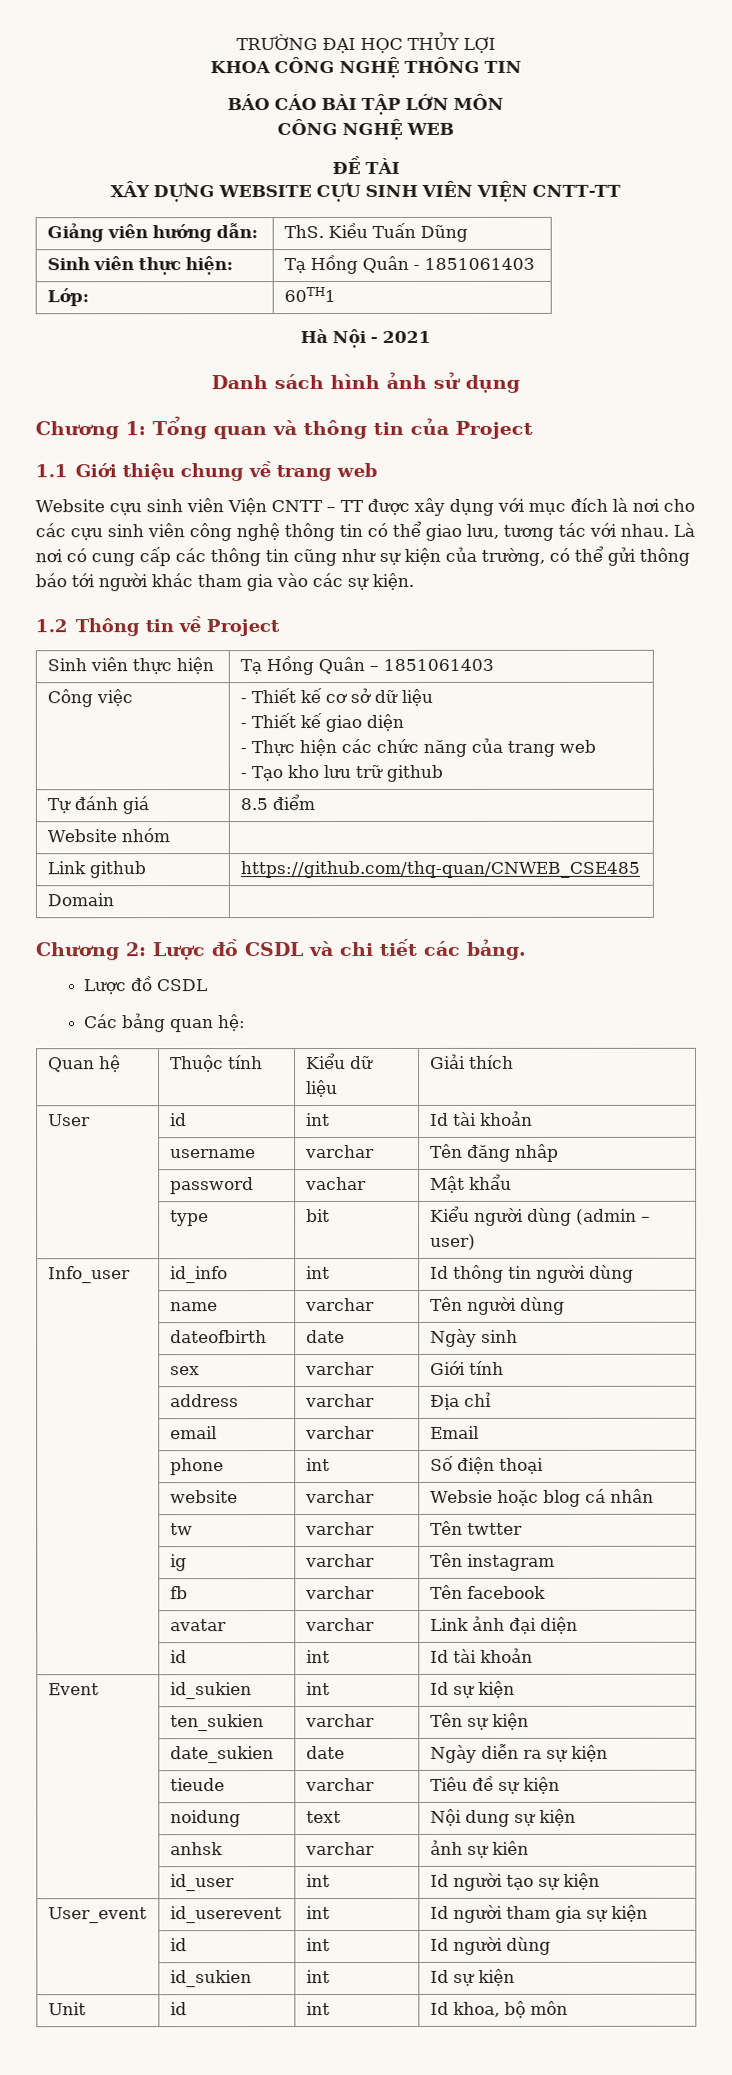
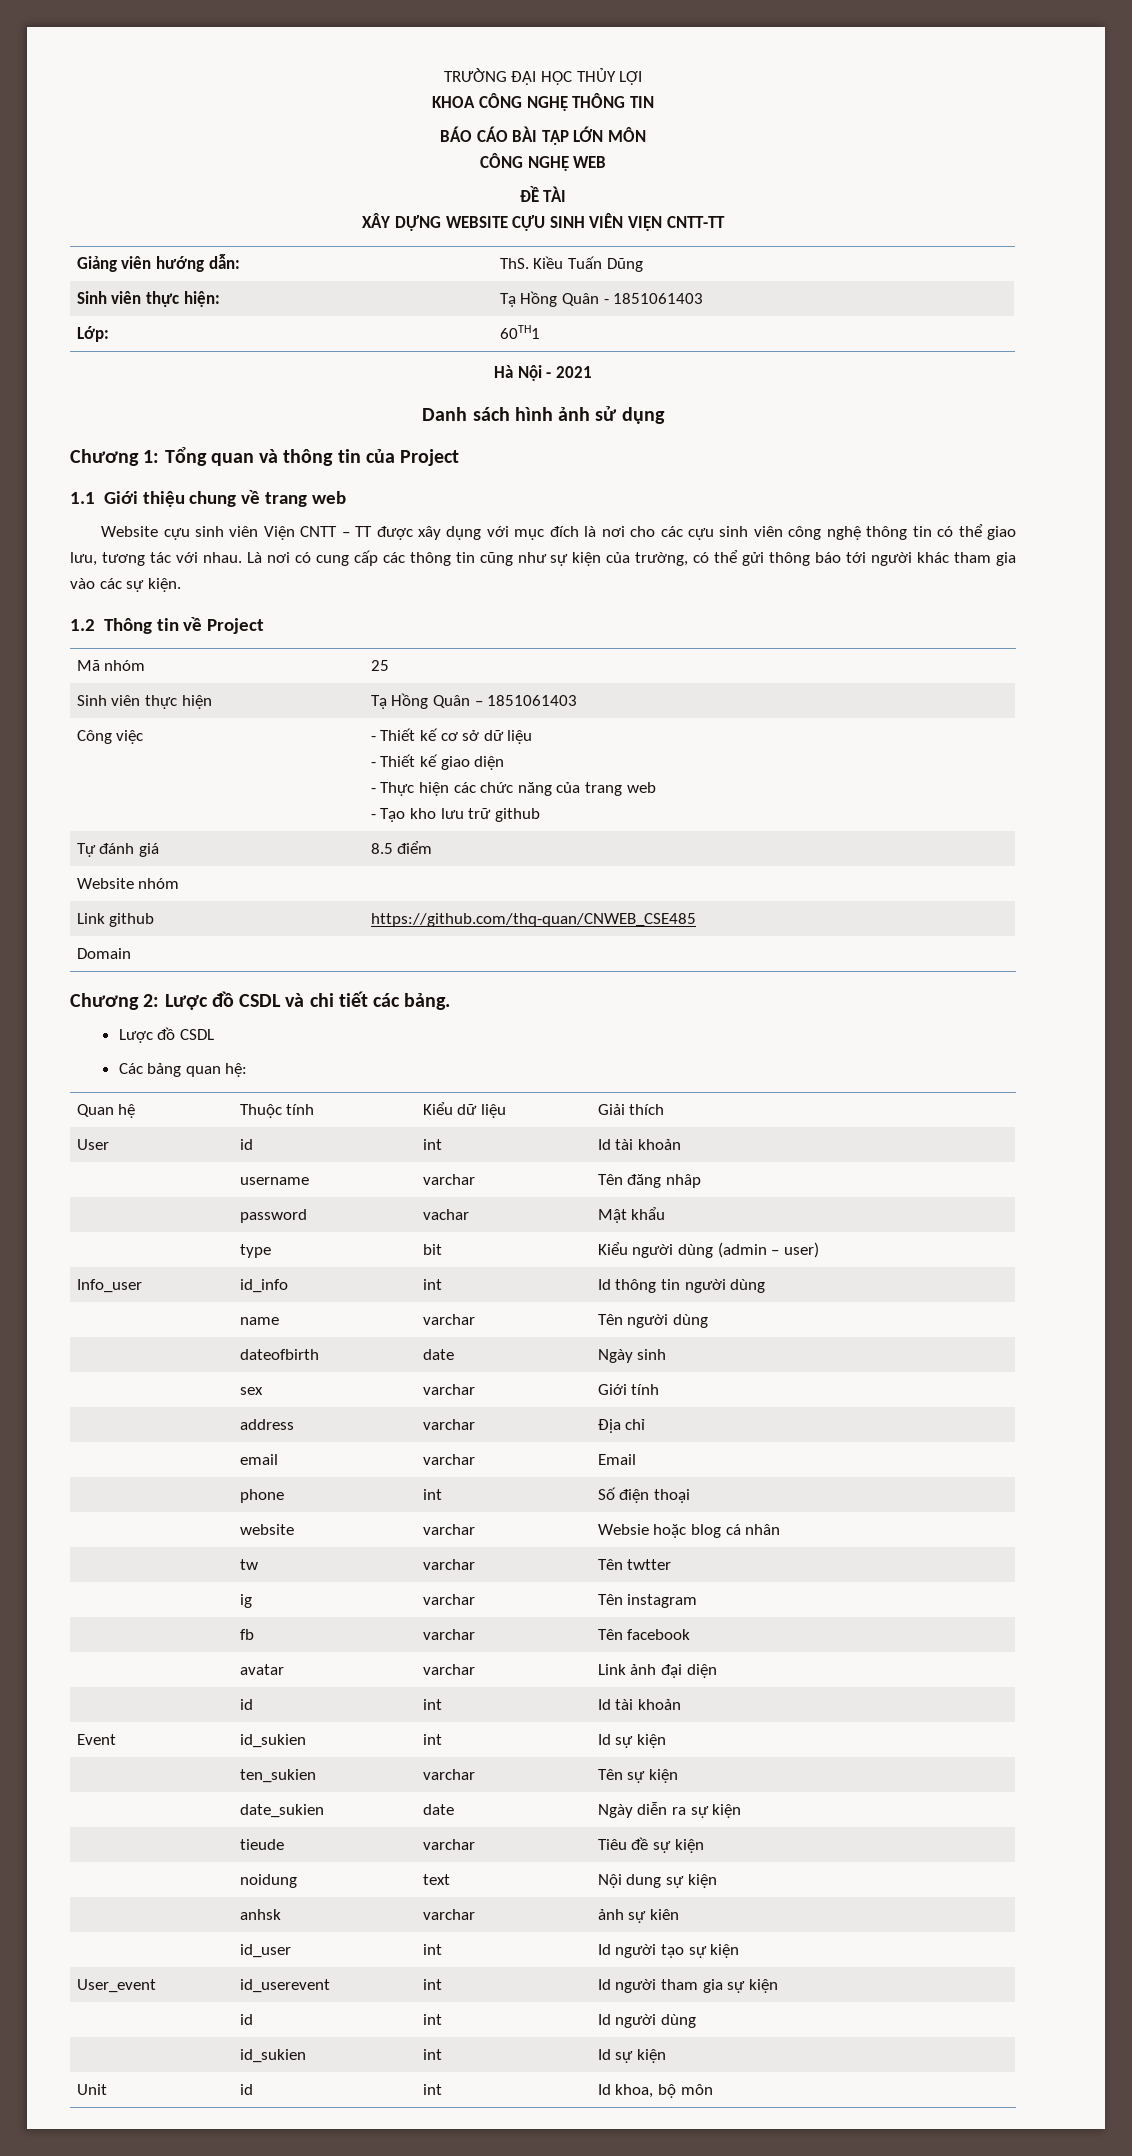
(281, 628) none -> [76,660,146,671] [370,660,389,671] // Mã nhóm | 25

